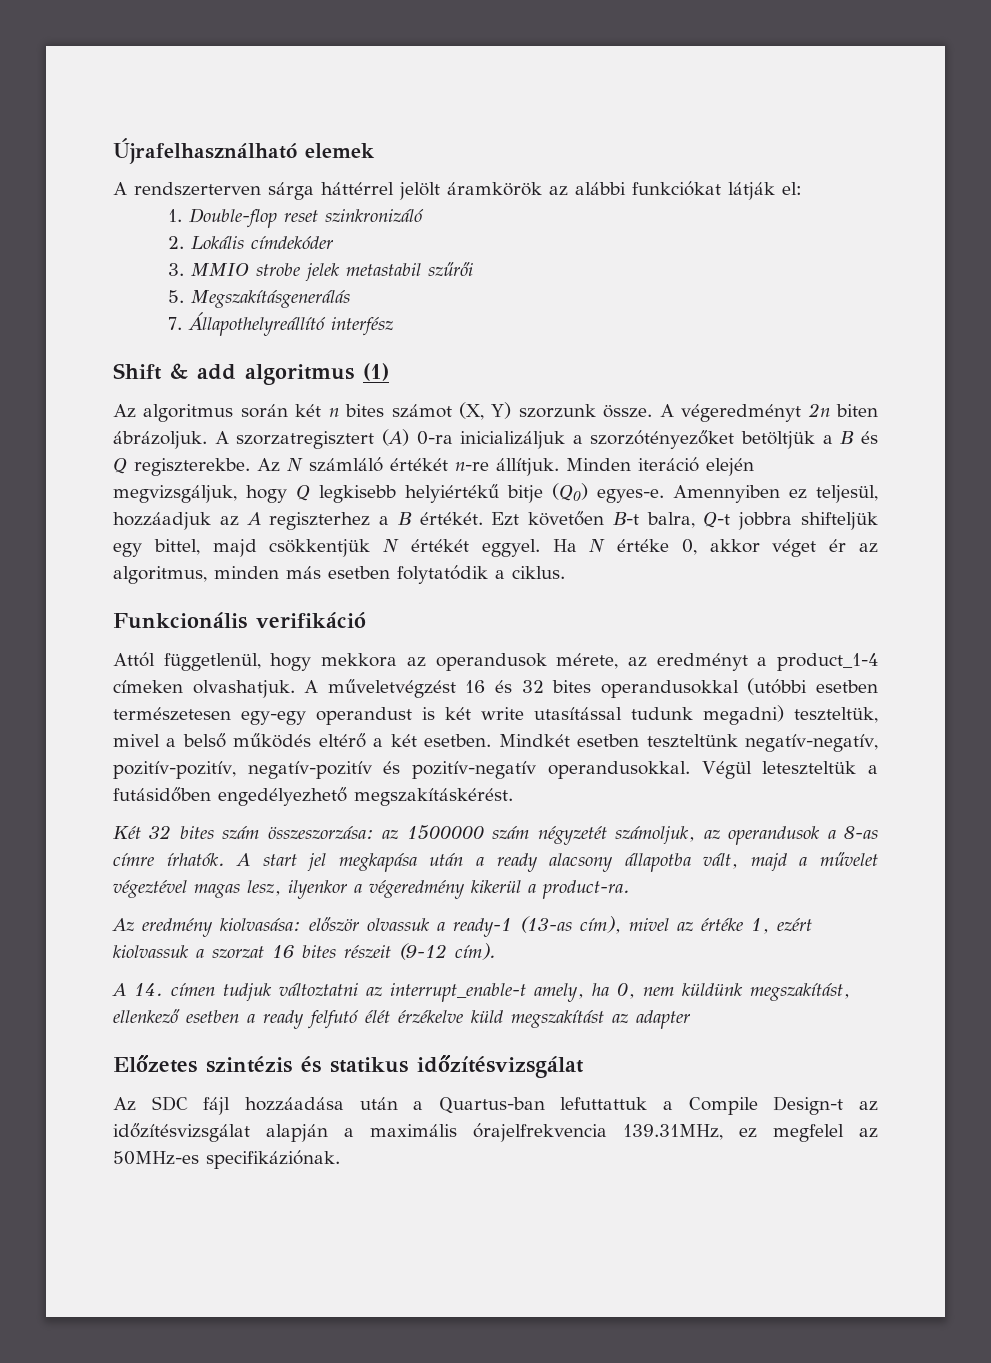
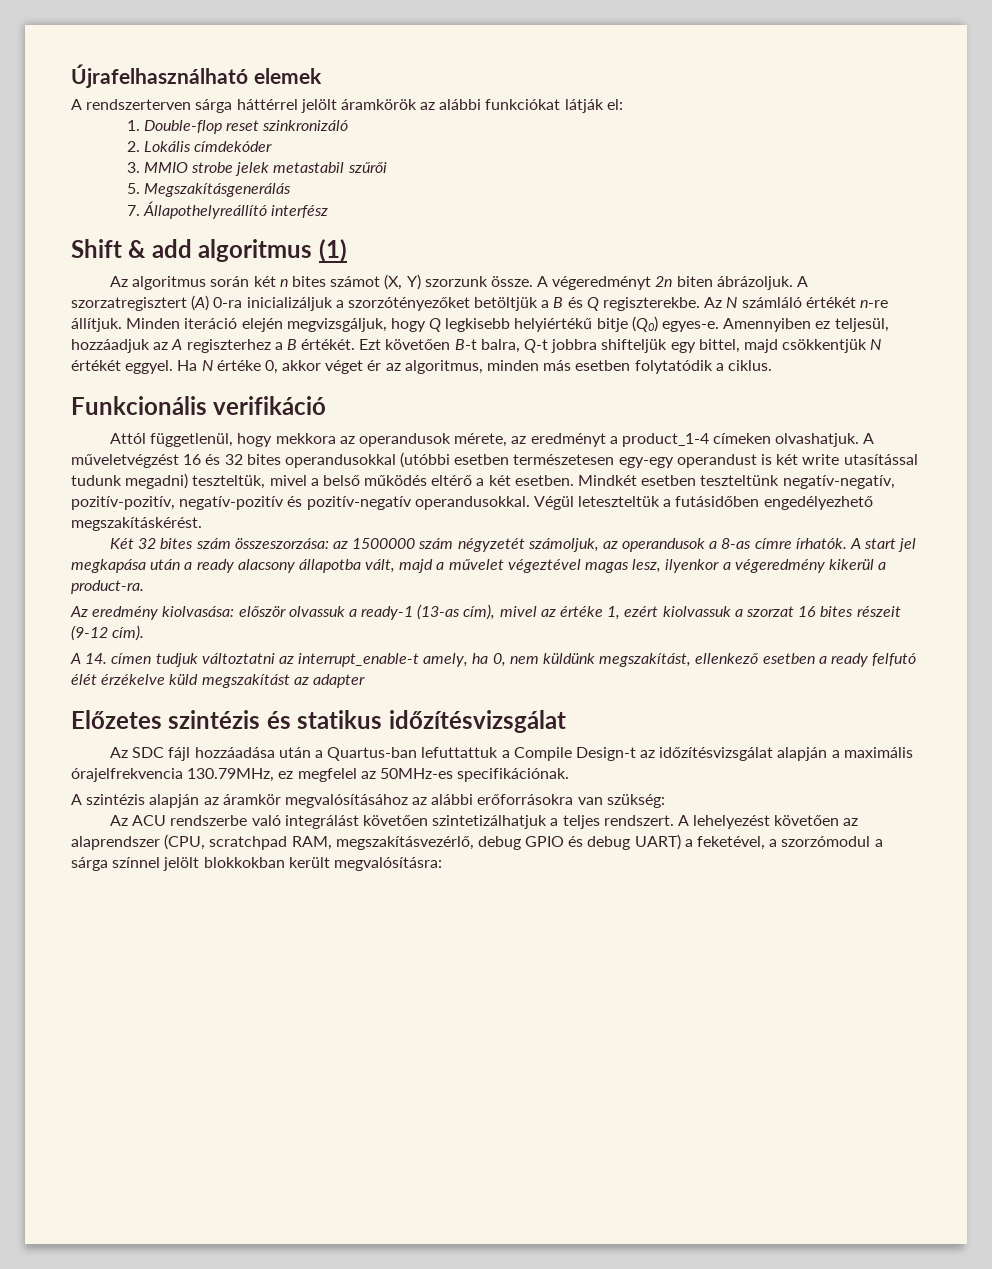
[623,1124,723,1140] 139.31MHz, -> [187,768,275,782] 130.79MHz,
[206,1150,340,1169] specifikáziónak. -> [457,768,570,782] [71,794,665,808] [110,815,859,829] [71,834,883,850] [71,857,442,871] specifikációnak. // A szintézis alapján az áramkör megvalósításához az alábbi erőforrásokra van szükség: // Az ACU rendszerbe való integrálást követően szintetizálhatjuk a teljes rendszert. A lehelyezést követően az alaprendszer (CPU, scratchpad RAM, megszakításvezérlő, debug GPIO és debug UART) a feketével, a szorzómodul a sárga színnel jelölt blokkokban került megvalósításra:

